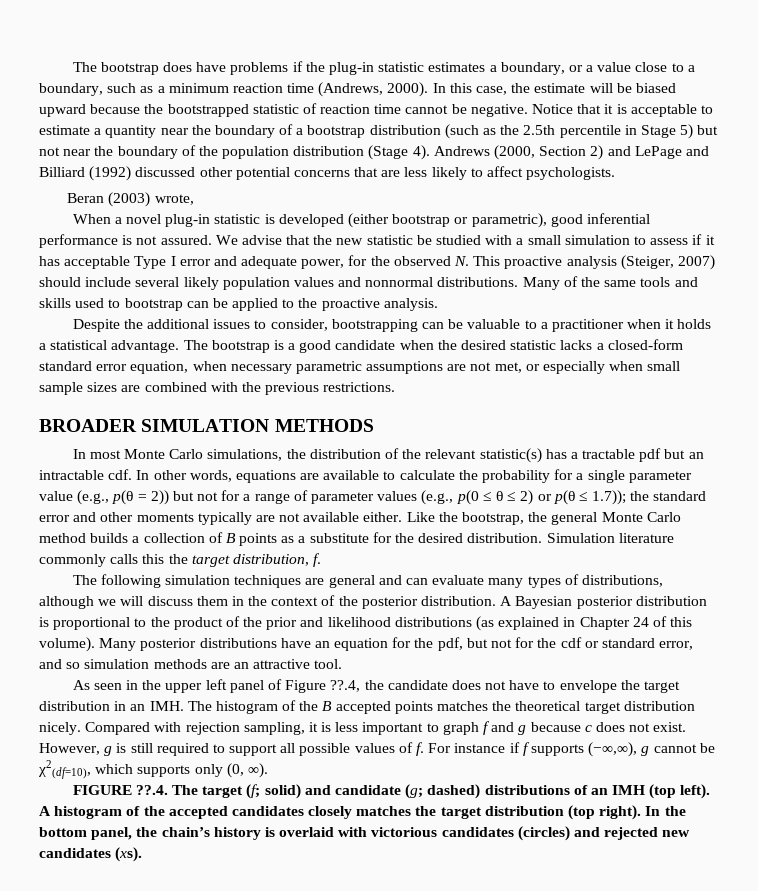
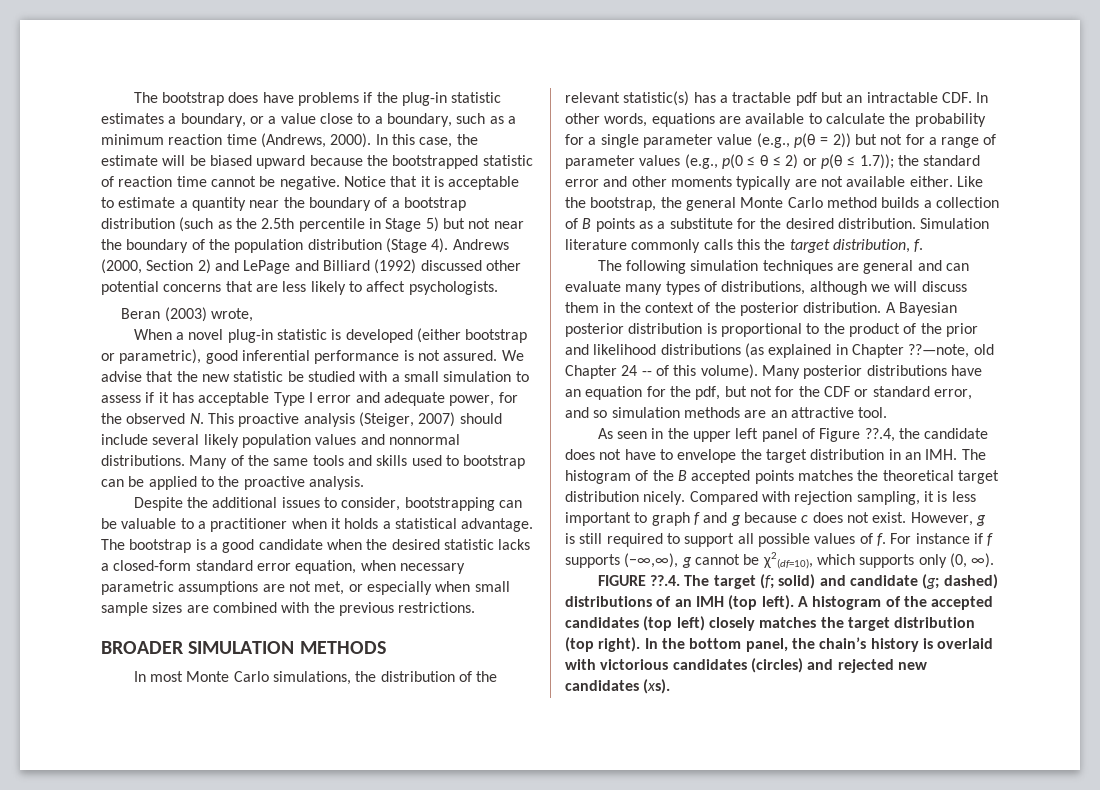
[108,469,133,480] cdf. -> [941,92,972,103] CDF.
[632,617,649,627] 24 -> [908,344,994,358] [565,365,652,379] ??—note, old Chapter 24 --
[560,637,582,648] cdf -> [823,386,850,397] CDF
(304, 811) none -> [643,616,705,631] (top left)

